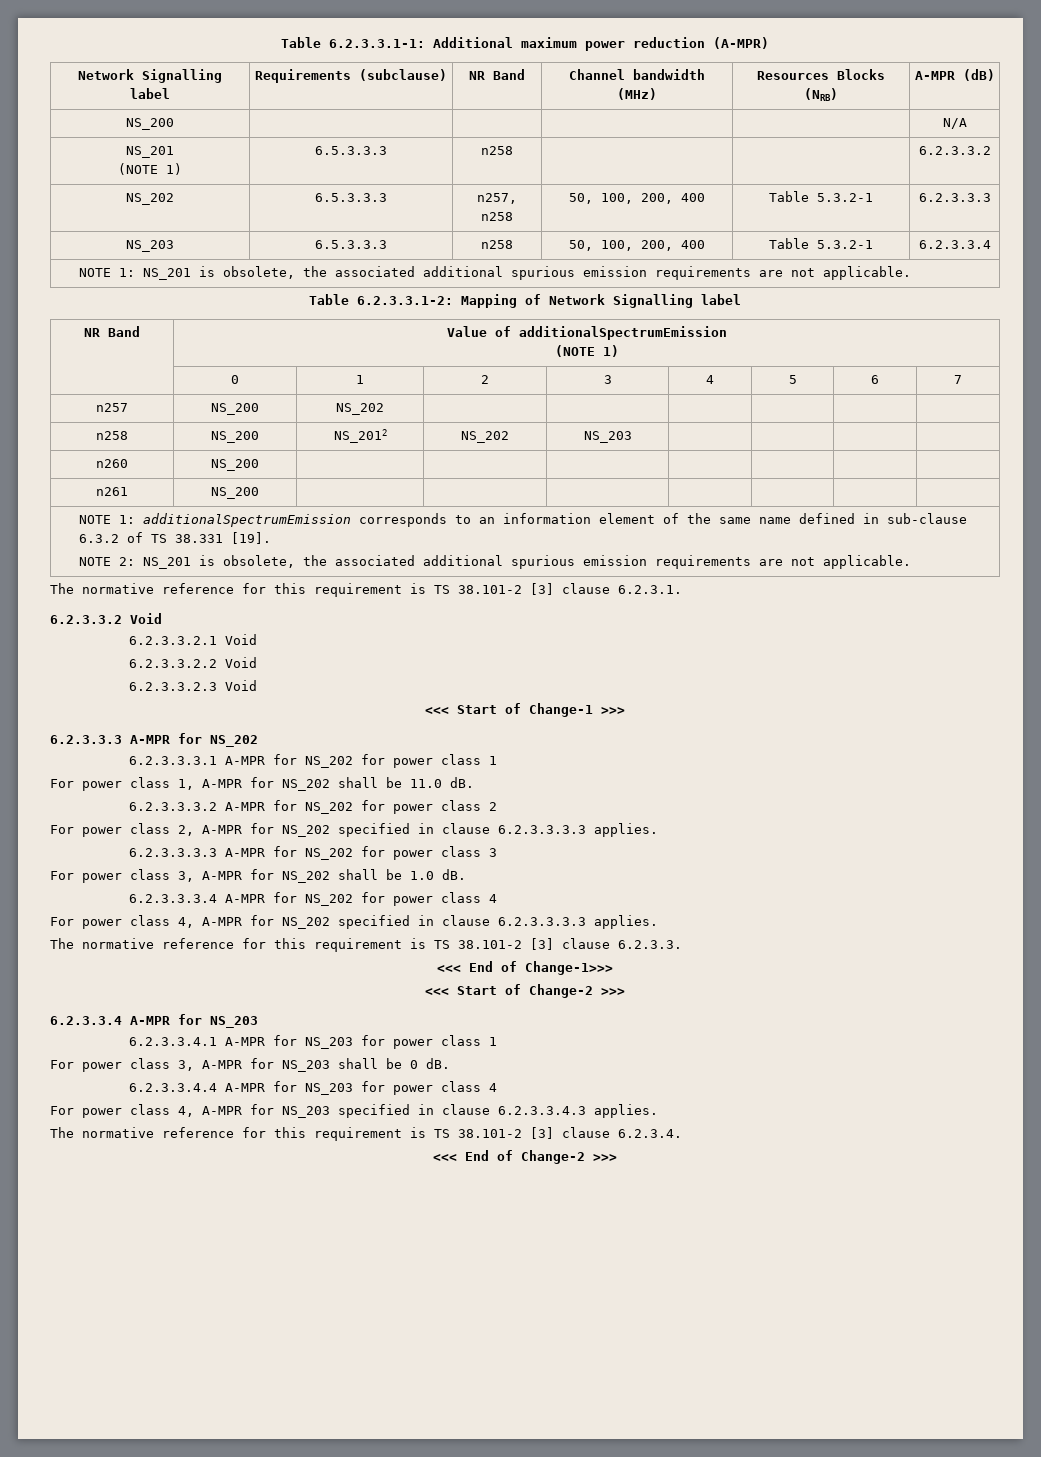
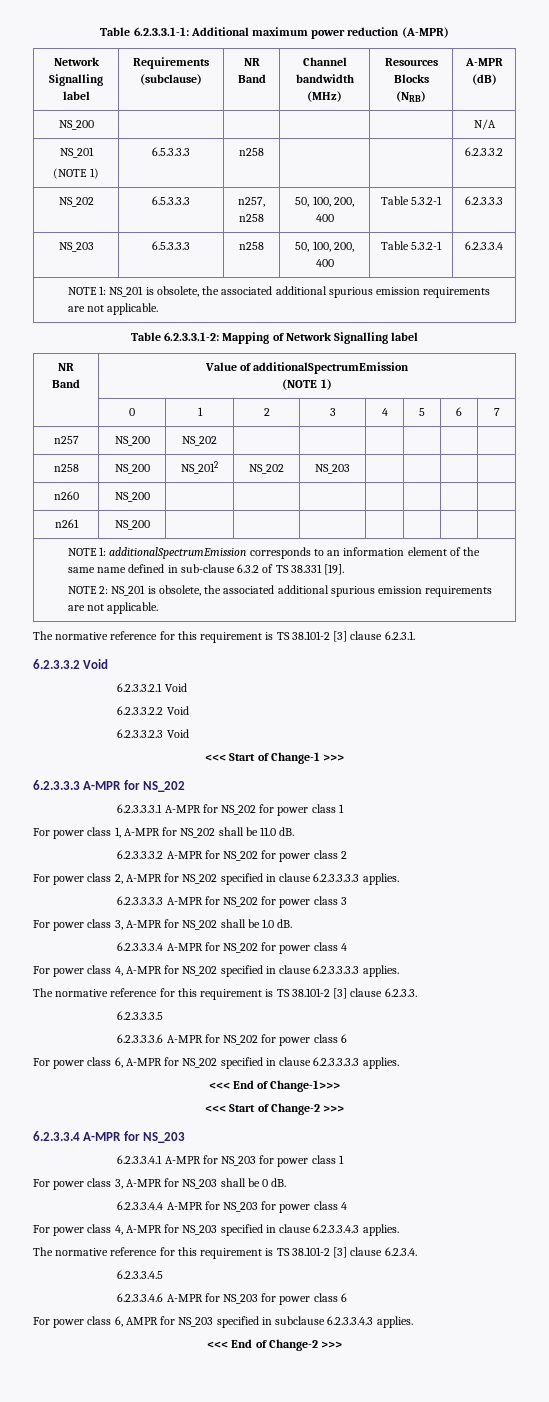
(682, 944) none -> [117,1011,164,1020] [117,1034,347,1046] [33,1057,399,1069] // 6.2.3.3.3.5 // 6.2.3.3.3.6 A-MPR for NS_202 for power class 6 // For power class 6, A-MPR for NS_202 specified in clause 6.2.3.3.3.3 applies.
(682, 1133) none -> [117,1270,164,1279] [117,1293,347,1305] [33,1316,413,1328] // 6.2.3.3.4.5 // 6.2.3.3.4.6 A-MPR for NS_203 for power class 6 // For power class 6, AMPR for NS_203 specified in subclause 6.2.3.3.4.3 applies.

